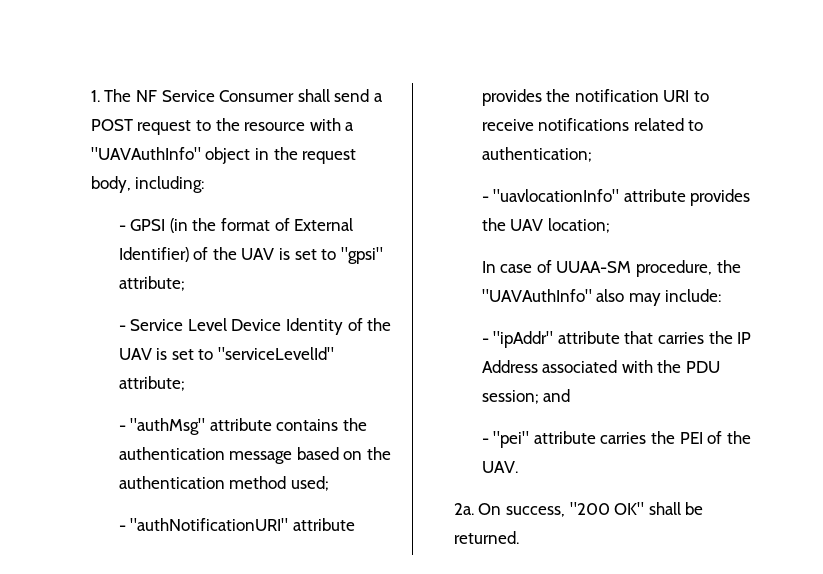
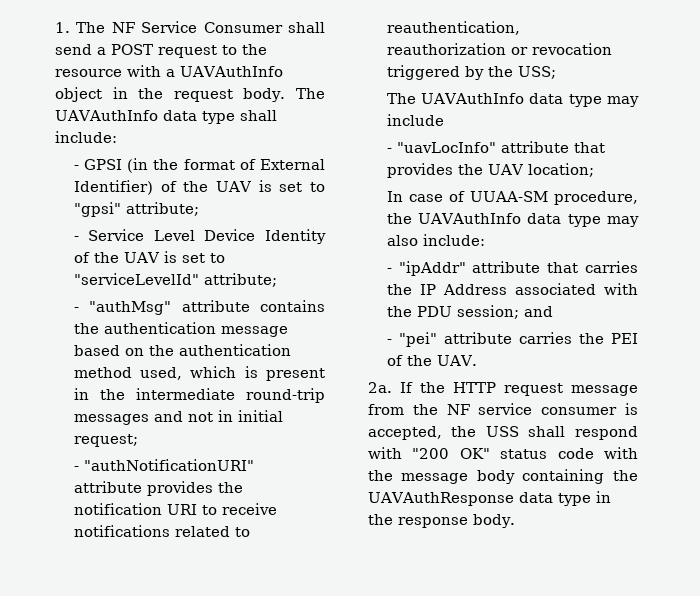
[90,147,201,160] "UAVAuthInfo" -> [179,66,283,77] UAVAuthInfo
[90,176,205,193] body, including: -> [243,88,325,102] [54,110,277,124] [54,131,117,143] body. The UAVAuthInfo data type shall include:
[290,476,329,491] used; -> [140,366,325,381] [73,388,325,403] [73,410,283,425] [73,434,138,447] used, which is present in the intermediate round-trip messages and not in initial request;
[481,147,592,162] [481,189,686,202] authentication; // - "uavlocationInfo" attribute -> [386,21,520,35] [386,43,612,55] [386,65,556,80] [386,93,639,107] [386,114,444,126] [386,141,605,153] reauthentication, reauthorization or revocation triggered by the USS; // The UAVAuthInfo data type may include // - "uavLocInfo" attribute that
[481,289,661,306] "UAVAuthInfo" also may -> [418,213,639,227] [386,235,418,246] UAVAuthInfo data type may also
[478,502,704,517] [453,531,519,544] On success, "200 OK" shall be returned. -> [399,382,638,396] [367,403,638,415] [367,426,638,440] [367,447,638,459] [367,469,638,484] [367,491,611,506] [367,514,515,528] If the HTTP request message from the NF service consumer is accepted, the USS shall respond with "200 OK" status code with the message body containing the UAVAuthResponse data type in the response body.

